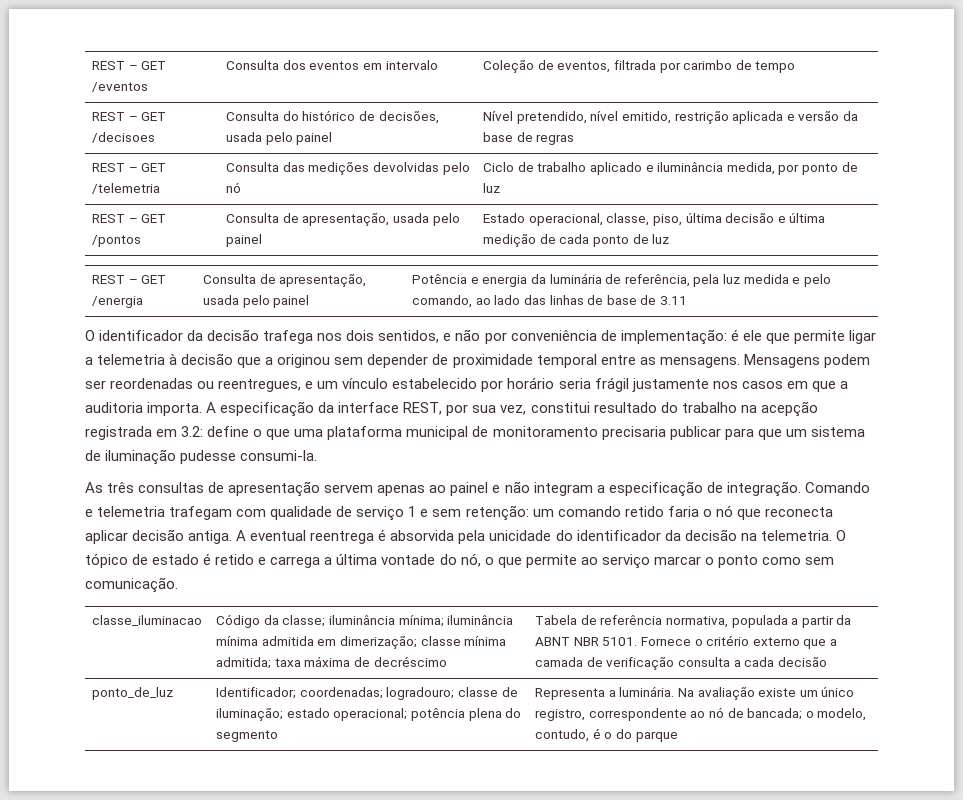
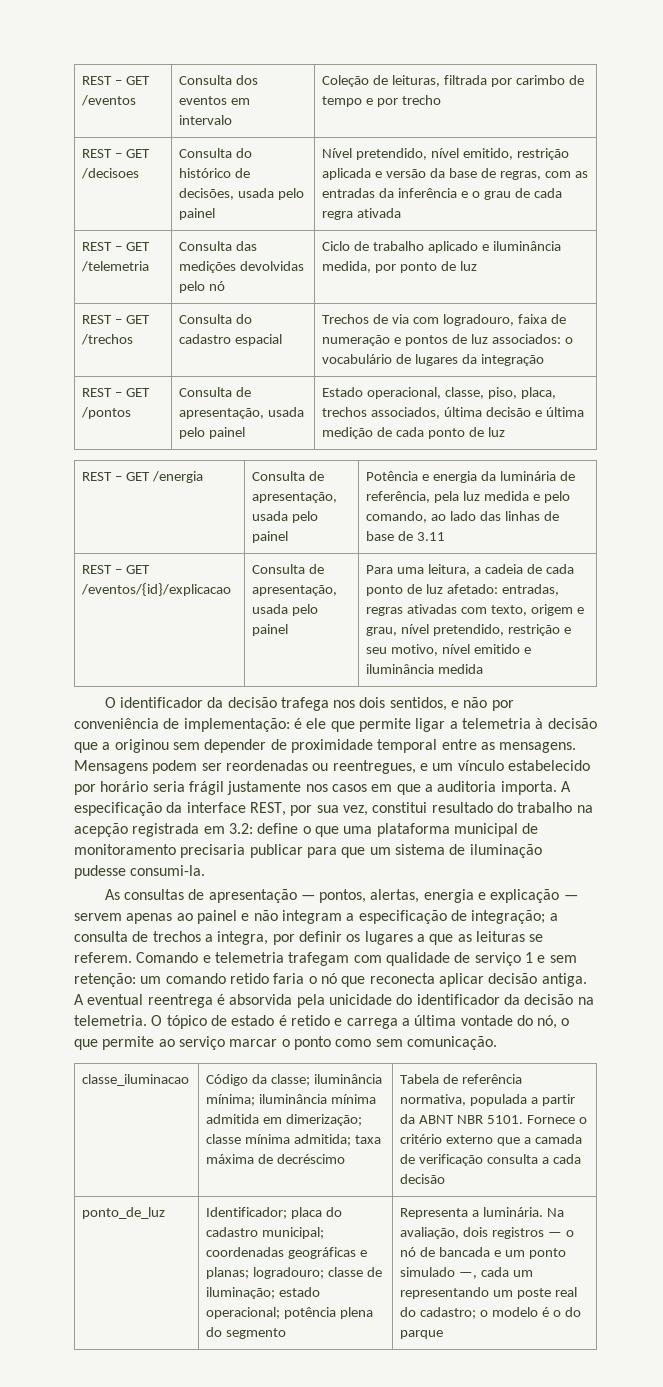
[557,61,611,73] eventos, -> [392,75,441,87] leituras,
(796, 67) none -> [366,95,441,107] e por trecho
[536,134,575,145] regras -> [499,171,588,180] [322,188,562,200] [322,208,402,220] regras, com as entradas da inferência e o grau de cada regra ativada
(500, 188) none -> [82,315,151,324] [81,334,134,345] [179,314,253,324] [179,334,283,346] [322,314,566,326] [322,334,573,346] [322,354,544,366] // REST – GET /trechos | Consulta do cadastro espacial | Trechos de via com logradouro, faixa de numeração e pontos de luz associados: o vocabulário de lugares da integração
(682, 220) none -> [520,387,556,399] [322,407,441,419] placa, trechos associados,
(688, 300) none -> [82,565,151,574] [81,583,232,596] [252,564,325,574] [252,585,338,596] [252,604,319,616] [252,624,289,636] [366,564,574,576] [366,584,559,596] [366,604,584,616] [366,624,571,636] [366,644,531,656] [366,664,484,674] // REST – GET /eventos/{id}/explicacao | Consulta de apresentação, usada pelo painel | Para uma leitura, a cadeia de cada ponto de luz afetado: entradas, regras ativadas com texto, origem e grau, nível pretendido, restrição e seu motivo, nível emitido e iluminância medida
[107,482,135,493] três -> (120, 894) none
(321, 489) none -> [300,889,578,903] — pontos, alertas, energia e explicação —
[726,481,801,497] integração. -> [471,910,558,924] [74,931,544,945] [74,952,132,963] integração; a consulta de trechos a integra, por definir os lugares a que as leituras se referem.
[299,687,383,699] coordenadas; -> [291,1207,343,1219] [206,1227,325,1239] [206,1247,368,1259] [206,1267,250,1279] placa do cadastro municipal; coordenadas geográficas e planas;
[697,687,855,700] [534,707,867,721] [534,729,589,742] avaliação existe um único registro, correspondente ao nó de bancada; o modelo, contudo, -> [400,1227,574,1239] [400,1247,566,1259] [400,1267,533,1279] [400,1287,577,1299] [400,1307,538,1319] avaliação, dois registros — o nó de bancada e um ponto simulado —, cada um representando um poste real do cadastro; o modelo

